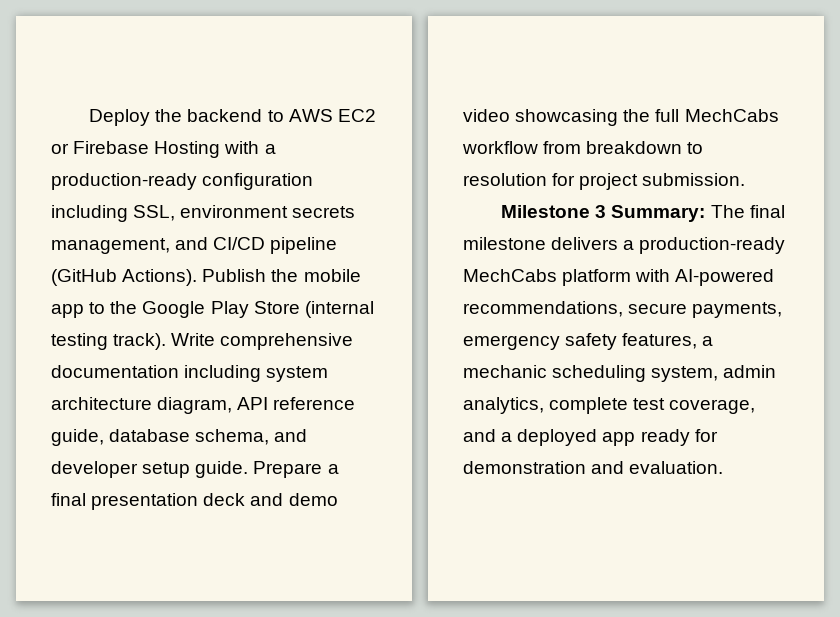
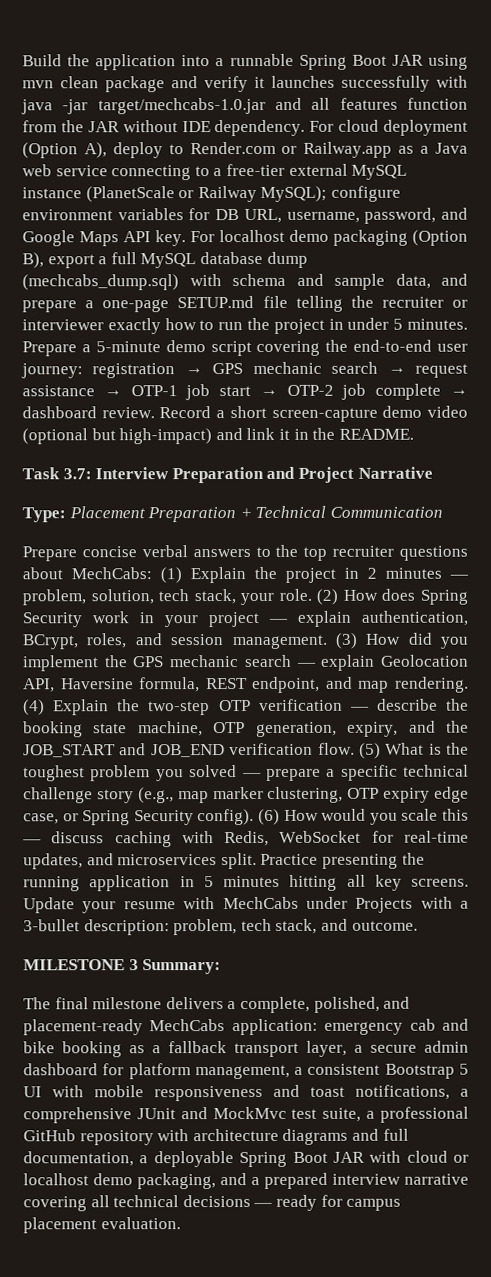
[89,109,376,126] [51,141,276,158] [51,173,314,190] [51,205,356,222] [51,237,338,254] [51,269,361,286] [51,301,374,318] [51,333,354,350] [51,365,329,382] [51,397,356,414] [51,429,308,446] [51,461,339,478] [51,493,338,510] [463,109,779,126] [462,141,704,154] [463,173,746,190] [501,205,591,218] Deploy the backend to AWS EC2 or Firebase Hosting with a production-ready configuration including SSL, environment secrets management, and CI/CD pipeline (GitHub Actions). Publish the mobile app to the Google Play Store (internal testing track). Write comprehensive documentation including system architecture diagram, API reference guide, database schema, and developer setup guide. Prepare a final presentation deck and demo video showcasing the full MechCabs workflow from breakdown to resolution for project submission. // Milestone -> [22,53,468,71] [22,75,468,93] [21,97,468,115] [22,119,468,137] [22,141,469,159] [22,163,408,181] [22,185,401,203] [22,207,469,224] [22,229,468,247] [22,251,308,269] [22,273,468,291] [22,295,468,313] [22,317,468,335] [22,339,468,357] [21,361,468,379] [22,383,468,401] [22,405,469,422] [22,427,414,445] [22,466,433,484] [22,505,443,523] [22,544,468,562] [22,566,469,584] [22,588,468,606] [22,610,468,628] [22,632,469,650] [23,654,470,672] [23,676,469,693] [23,698,469,716] [23,720,469,738] [23,742,469,759] [23,764,469,782] [23,786,469,804] [23,808,470,826] [22,830,469,848] [23,852,425,870] [23,874,469,892] [23,896,469,914] [23,918,418,936] [23,959,125,971] Build the application into a runnable Spring Boot JAR using mvn clean package and verify it launches successfully with java -jar target/mechcabs-1.0.jar and all features function from the JAR without IDE dependency. For cloud deployment (Option A), deploy to Render.com or Railway.app as a Java web service connecting to a free-tier external MySQL instance (PlanetScale or Railway MySQL); configure environment variables for DB URL, username, password, and Google Maps API key. For localhost demo packaging (Option B), export a full MySQL database dump (mechcabs_dump.sql) with schema and sample data, and prepare a one-page SETUP.md file telling the recruiter or interviewer exactly how to run the project in under 5 minutes. Prepare a 5-minute demo script covering the end-to-end user journey: registration → GPS mechanic search → request assistance → OTP-1 job start → OTP-2 job complete → dashboard review. Record a short screen-capture demo video (optional but high-impact) and link it in the README. // Task 3.7: Interview Preparation and Project Narrative // Type: Placement Preparation + Technical Communication // Prepare concise verbal answers to the top recruiter questions about MechCabs: (1) Explain the project in 2 minutes — problem, solution, tech stack, your role. (2) How does Spring Security work in your project — explain authentication, BCrypt, roles, and session management. (3) How did you implement the GPS mechanic search — explain Geolocation API, Haversine formula, REST endpoint, and map rendering. (4) Explain the two-step OTP verification — describe the booking state machine, OTP generation, expiry, and the JOB_START and JOB_END verification flow. (5) What is the toughest problem you solved — prepare a specific technical challenge story (e.g., map marker clustering, OTP expiry edge case, or Spring Security config). (6) How would you scale this — discuss caching with Redis, WebSocket for real-time updates, and microservices split. Practice presenting the running application in 5 minutes hitting all key screens. Update your resume with MechCabs under Projects with a 3-bullet description: problem, tech stack, and outcome. // MILESTONE
(706, 213) none -> (222, 967) //
[639,237,786,254] [463,269,775,286] [463,301,783,318] [463,333,714,350] [463,365,777,382] [463,397,756,414] [463,429,718,446] [463,461,625,474] production-ready MechCabs platform with AI-powered recommendations, secure payments, emergency safety features, a mechanic scheduling system, admin analytics, complete test coverage, and a deployed app ready for demonstration and -> [239,996,411,1014] [23,1018,469,1036] [23,1040,469,1058] [23,1063,469,1080] [23,1084,469,1102] [23,1106,469,1124] [23,1128,409,1146] [23,1150,469,1168] [23,1172,469,1190] [23,1194,402,1212] [23,1217,97,1234] complete, polished, and placement-ready MechCabs application: emergency cab and bike booking as a fallback transport layer, a secure admin dashboard for platform management, a consistent Bootstrap 5 UI with mobile responsiveness and toast notifications, a comprehensive JUnit and MockMvc test suite, a professional GitHub repository with architecture diagrams and full documentation, a deployable Spring Boot JAR with cloud or localhost demo packaging, and a prepared interview narrative covering all technical decisions — ready for campus placement

